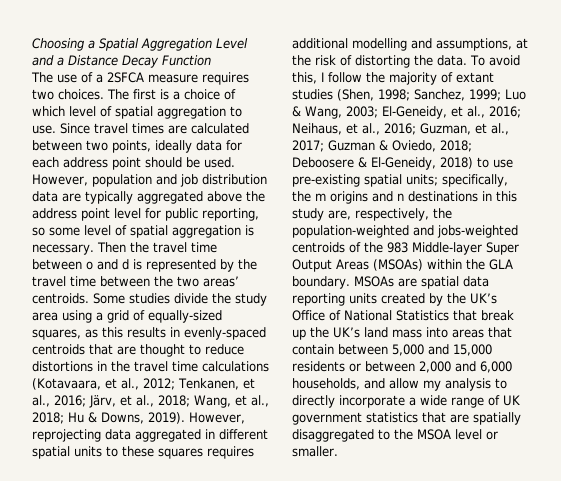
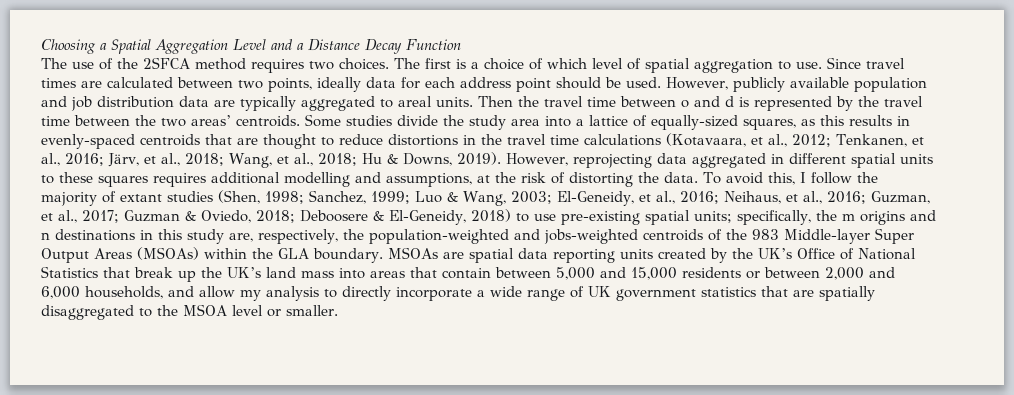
[96,72,198,83] a 2SFCA measure -> [117,57,246,70] the 2SFCA method
(88, 180) none -> [733,77,849,92] publicly available
[207,191,265,202] [32,208,259,221] [32,225,254,238] [32,244,94,255] above the address point level for public reporting, so some level of spatial aggregation is necessary. -> [380,96,473,108] to areal units.
[62,310,129,323] using a grid -> [545,115,628,127] into a lattice

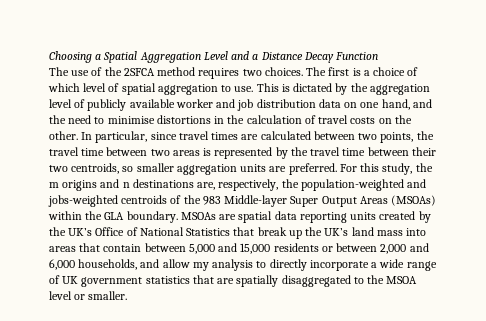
[827,57,861,69] Since -> [256,83,430,95] [49,99,432,111] [49,115,412,124] [49,131,177,143] This is dictated by the aggregation level of publicly available worker and job distribution data on one hand, and the need to minimise distortions in the calculation of travel costs on the other. In particular, since
[317,77,927,92] [41,96,734,111] ideally data for each address point should be used. However, publicly available population and job distribution data are typically aggregated to areal units. Then the travel time between o and d -> [416,131,434,140] [49,147,200,156] the travel time between two areas
[135,114,910,130] [41,133,924,149] [41,152,933,168] [41,172,878,187] [41,190,930,206] [41,209,811,225] the two areas’ centroids. Some studies divide the study area into a lattice of equally-sized squares, as this results in evenly-spaced centroids that are thought to reduce distortions in the travel time calculations (Kotavaara, et al., 2012; Tenkanen, et al., 2016; Järv, et al., 2018; Wang, et al., 2018; Hu & Downs, 2019). However, reprojecting data aggregated in different spatial units to these squares requires additional modelling and assumptions, at the risk of distorting the data. To avoid this, I follow the majority of extant studies (Shen, 1998; Sanchez, 1999; Luo & Wang, 2003; El-Geneidy, et al., 2016; Neihaus, et al., 2016; Guzman, et al., 2017; Guzman & Oviedo, 2018; Deboosere & El-Geneidy, 2018) to use pre-existing spatial units; specifically, -> [411,147,436,156] [49,163,413,175] their two centroids, so smaller aggregation units are preferred. For this study,
[140,229,224,244] in this study -> (194, 183) none

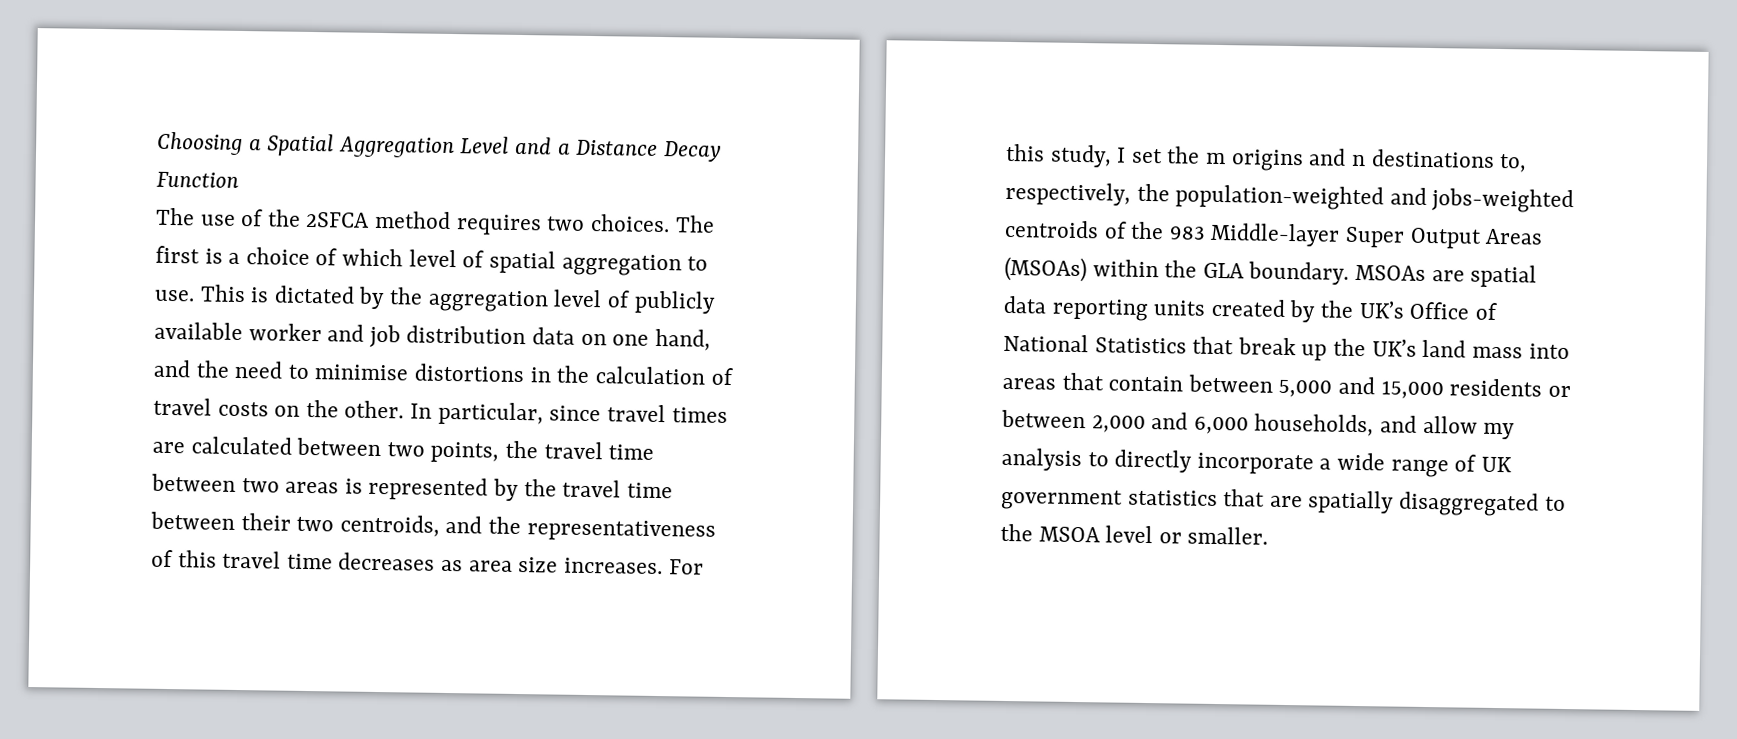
[122,163,337,175] so smaller aggregation units are preferred. -> [445,515,716,542] [151,549,663,575] and the representativeness of this travel time decreases as area size increases.
(413, 169) none -> [1116,147,1163,164] I set
[197,182,216,190] are, -> [1499,154,1528,173] to,

